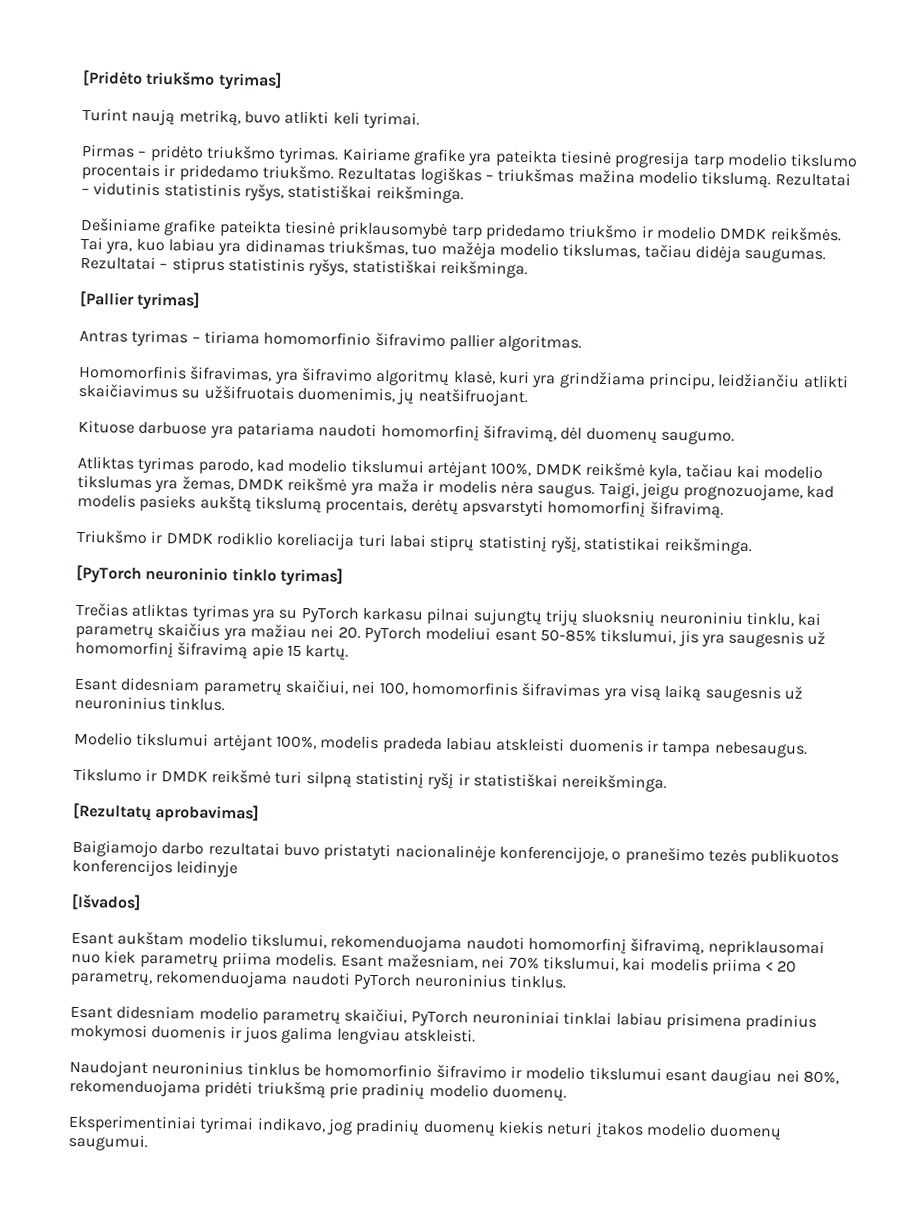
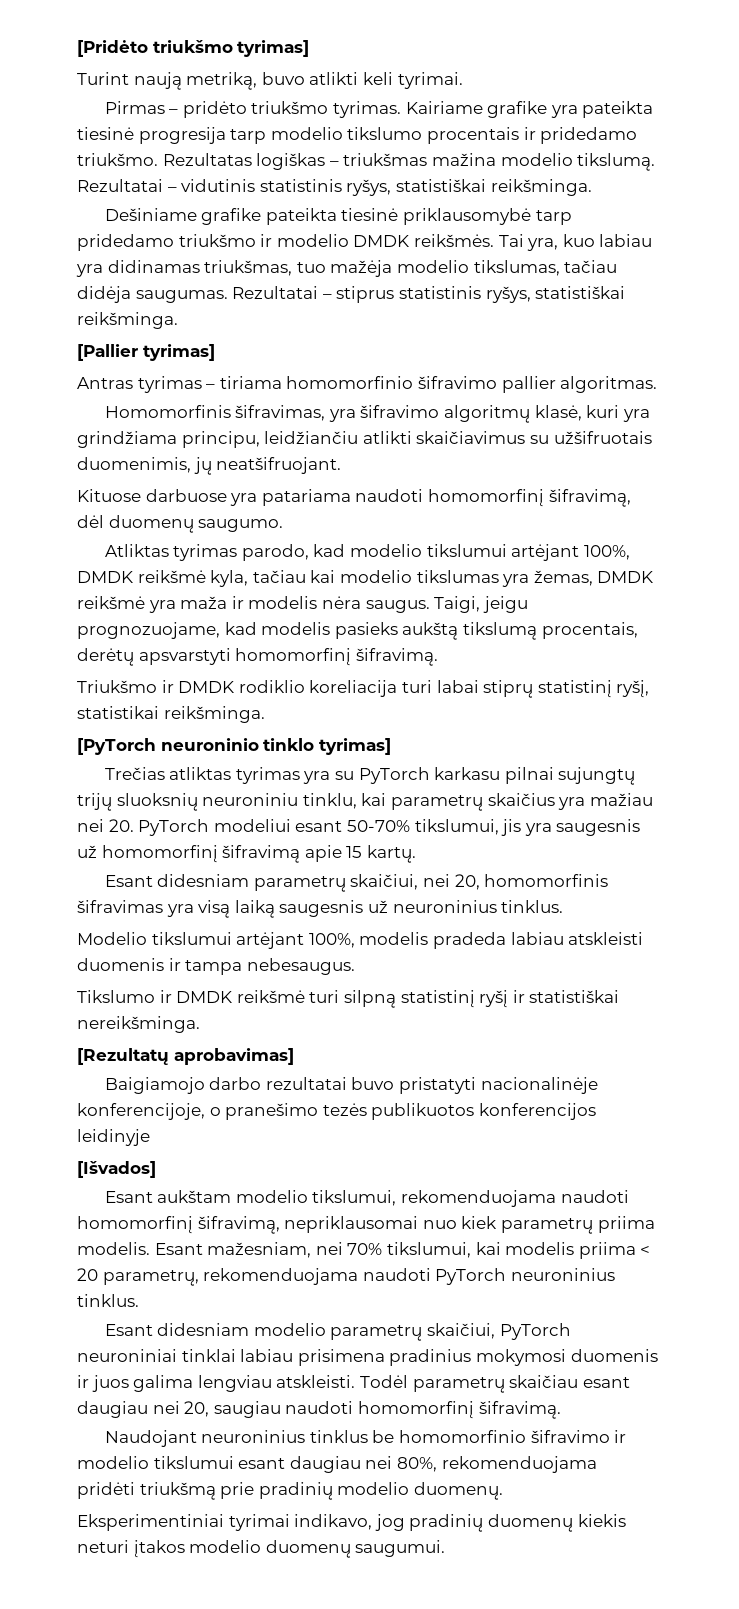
[539,629,597,642] 50-85% -> [346,820,410,832] 50-70%
[378,682,408,696] 100, -> [454,874,480,890] 20,
(476, 1035) none -> [359,1375,630,1393] [77,1401,561,1419] Todėl parametrų skaičiau esant daugiau nei 20, saugiau naudoti homomorfinį šifravimą.

